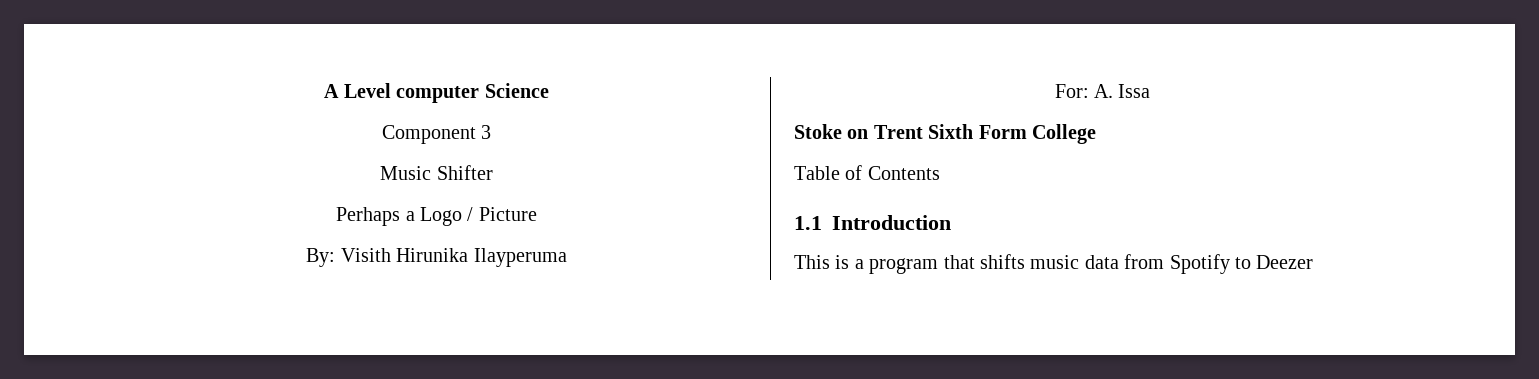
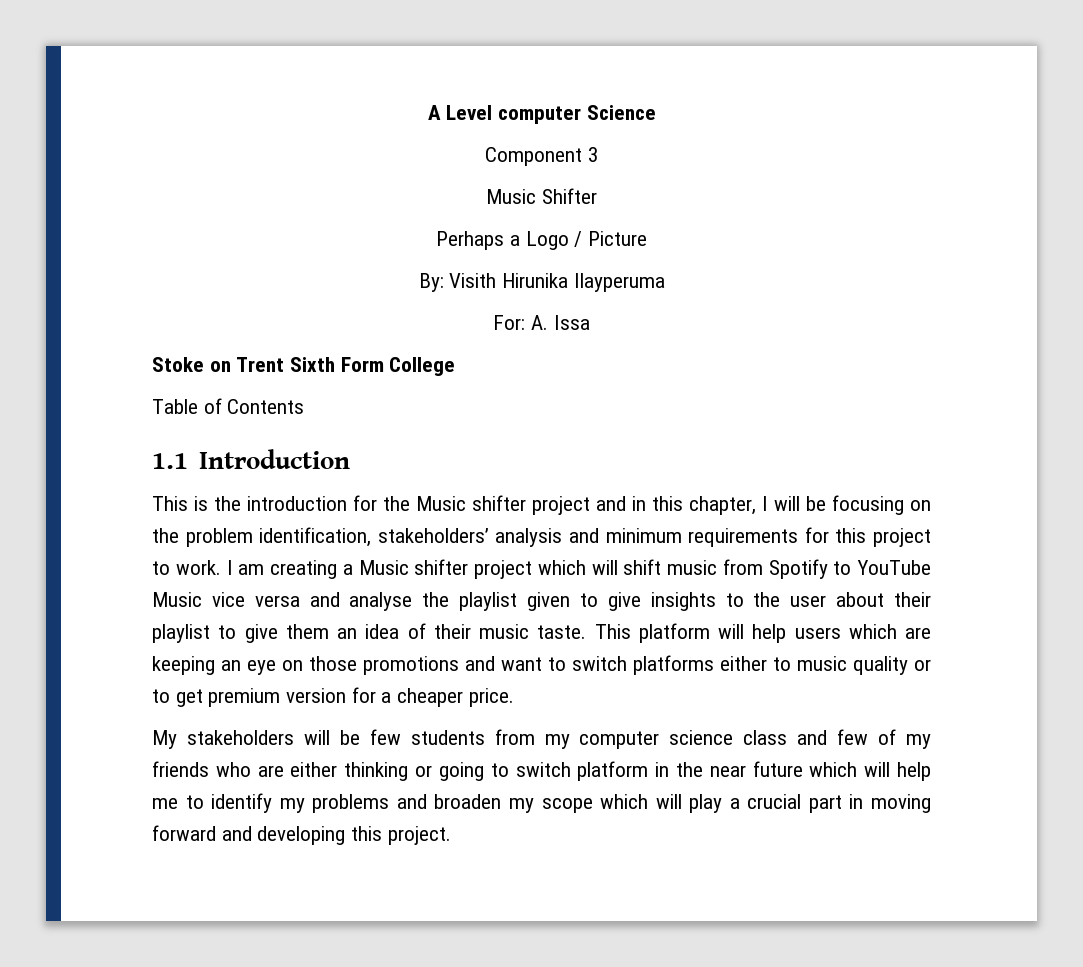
[854,254,1314,274] a program that shifts music data from Spotify to Deezer -> [214,495,931,515] [152,527,932,547] [152,559,931,579] [152,592,932,611] [152,623,931,643] [152,655,931,675] [152,687,514,707] [152,729,932,749] [152,761,931,781] [152,793,931,813] [152,825,451,845] the introduction for the Music shifter project and in this chapter, I will be focusing on the problem identification, stakeholders’ analysis and minimum requirements for this project to work. I am creating a Music shifter project which will shift music from Spotify to YouTube Music vice versa and analyse the playlist given to give insights to the user about their playlist to give them an idea of their music taste. This platform will help users which are keeping an eye on those promotions and want to switch platforms either to music quality or to get premium version for a cheaper price. // My stakeholders will be few students from my computer science class and few of my friends who are either thinking or going to switch platform in the near future which will help me to identify my problems and broaden my scope which will play a crucial part in moving forward and developing this project.

